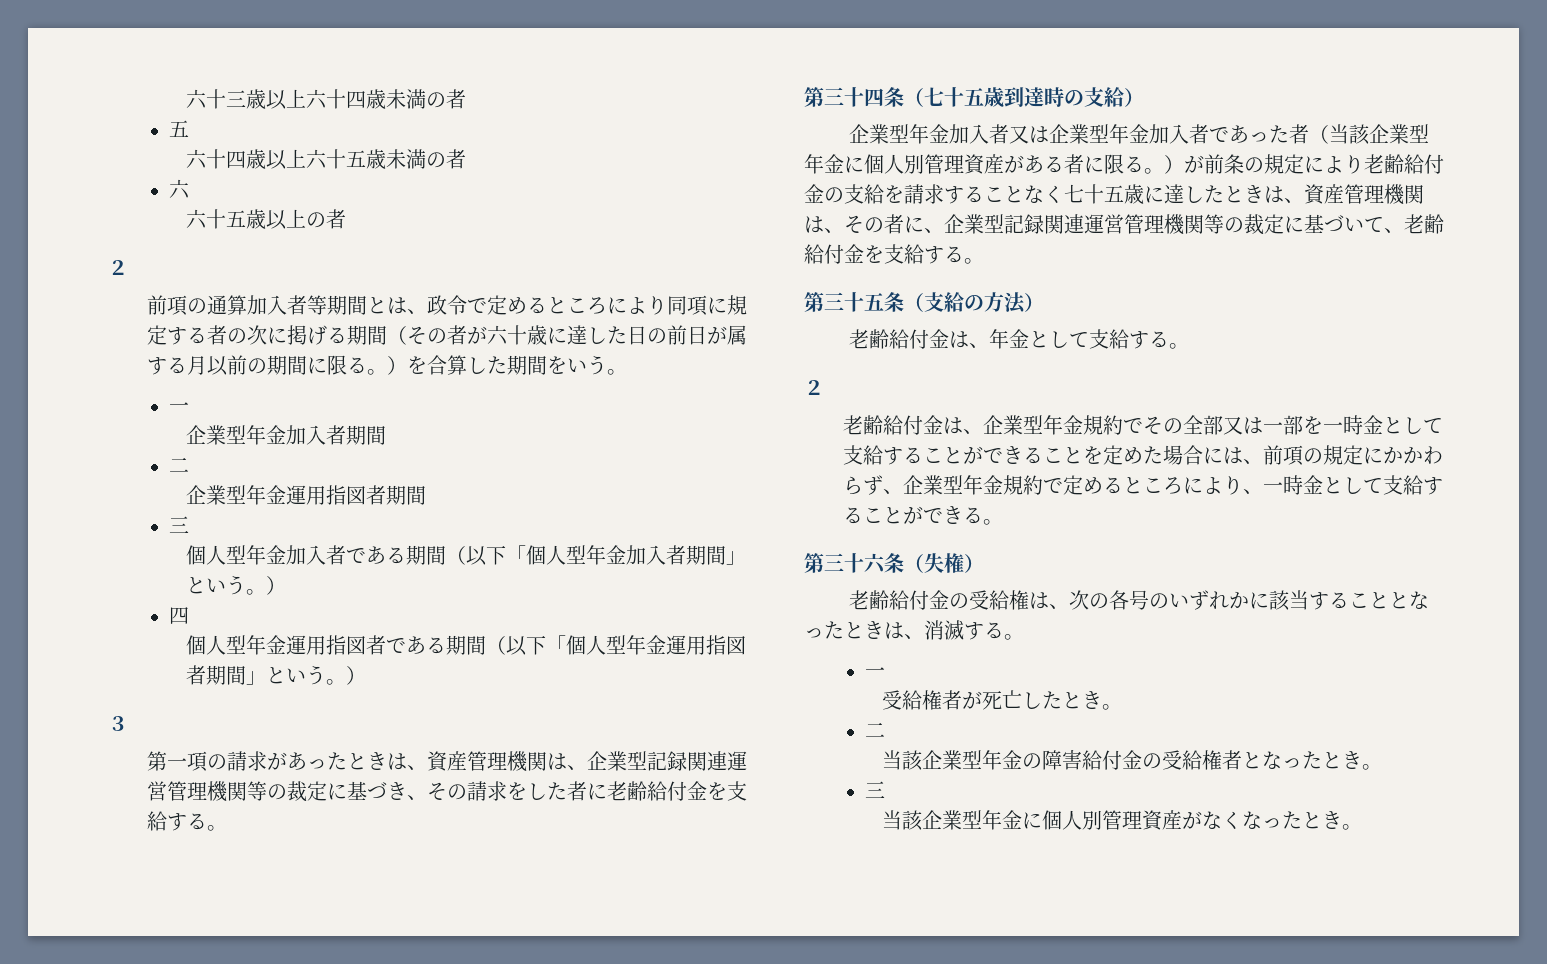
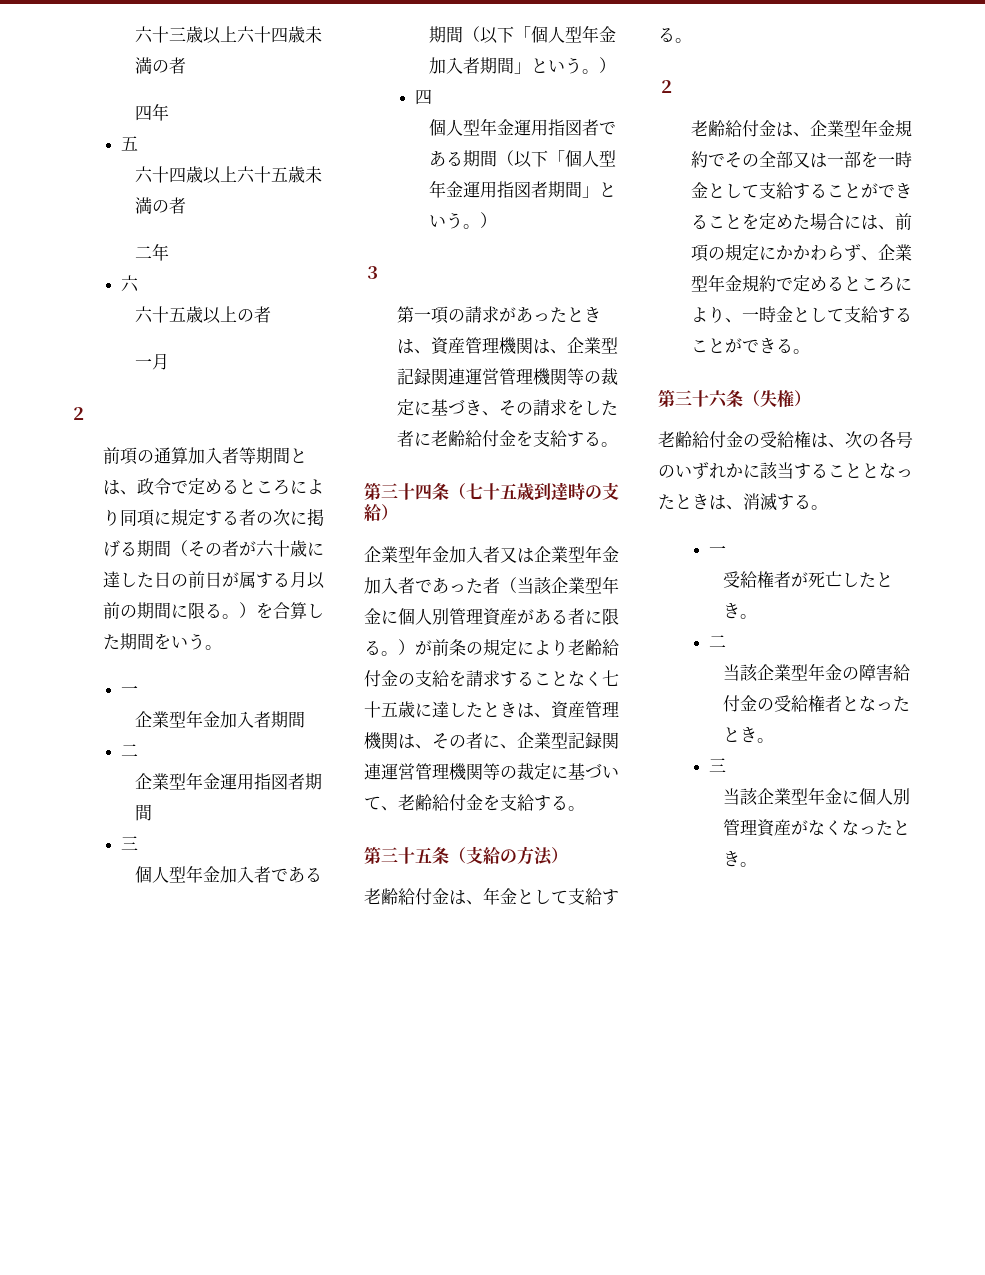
(466, 99) none -> [135,103,170,121] // 四年
(466, 159) none -> [135,243,170,261] // 二年
(346, 219) none -> [135,353,170,370] // 一月

